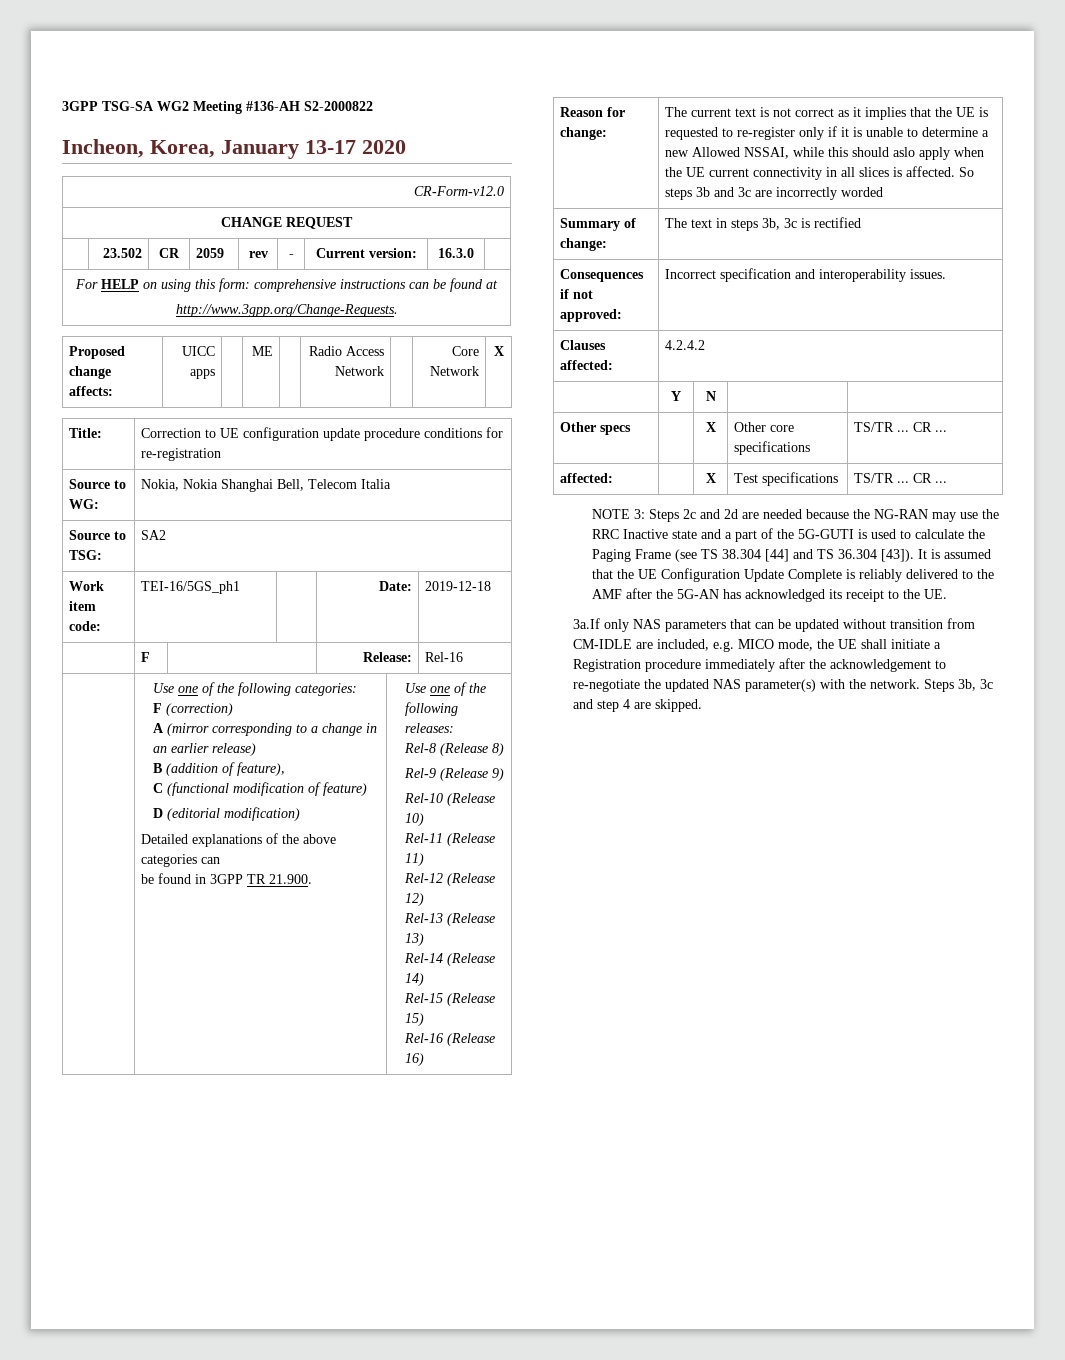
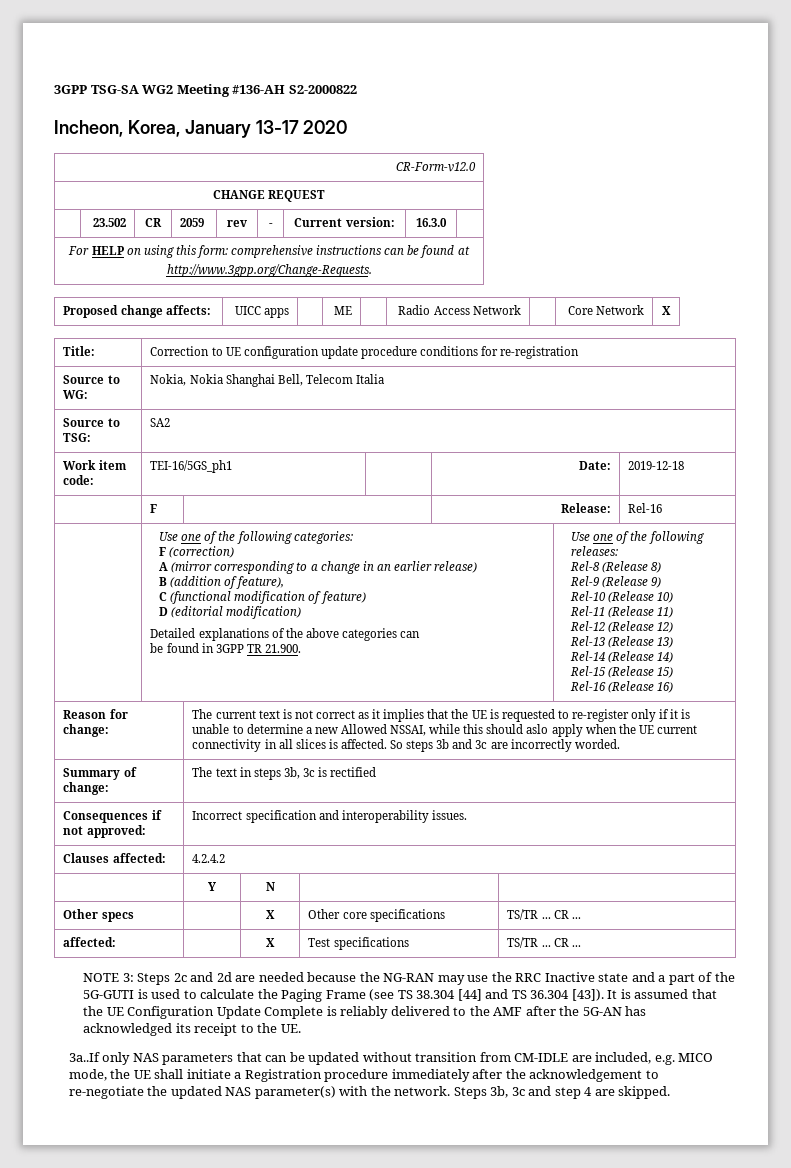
[841,187,884,197] worded -> [574,739,620,749] worded.
[572,618,600,629] 3a.If -> [68,1052,100,1062] 3a..If

